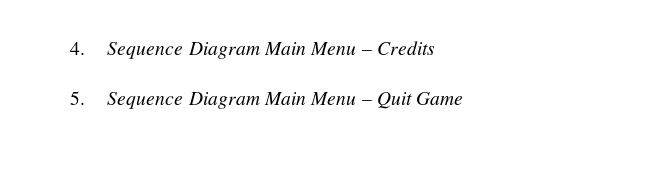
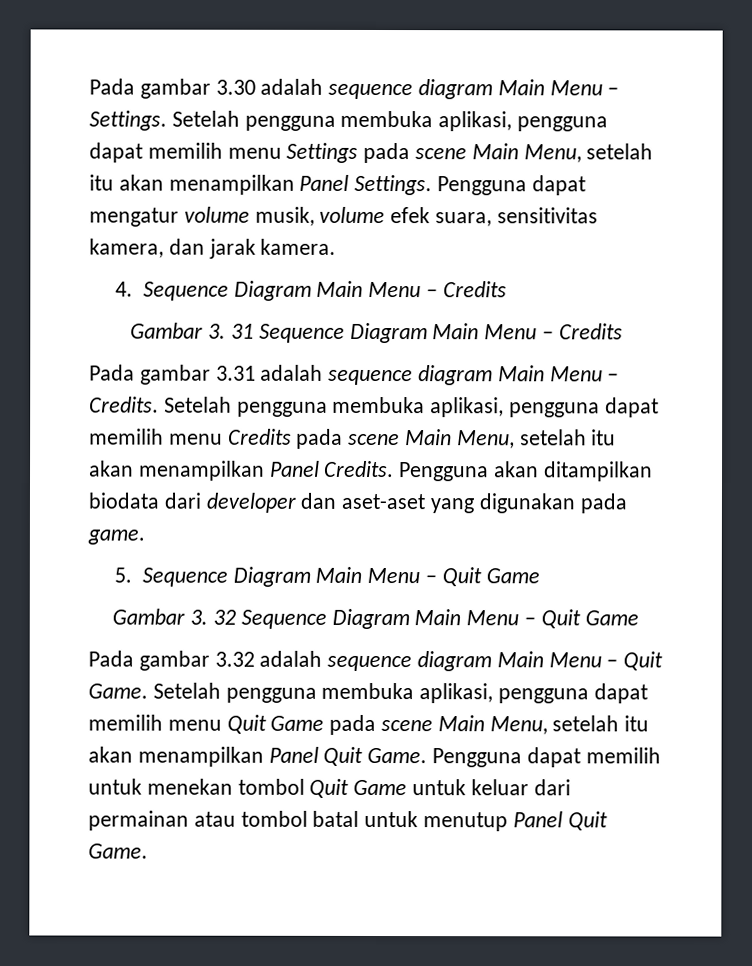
(69, 48) none -> [89,78,620,100] [89,110,609,132] [89,142,654,164] [89,174,586,196] [89,206,598,227] [89,238,337,259] Pada gambar 3.30 adalah sequence diagram Main Menu – Settings. Setelah pengguna membuka aplikasi, pengguna dapat memilih menu Settings pada scene Main Menu, setelah itu akan menampilkan Panel Settings. Pengguna dapat mengatur volume musik, volume efek suara, sensitivitas kamera, dan jarak kamera. //
(435, 48) none -> [130,322,623,344] [89,364,620,386] [89,396,659,418] [89,428,617,449] [89,460,653,482] [88,492,627,514] [87,529,145,545] // Gambar 3. 31 Sequence Diagram Main Menu – Credits // Pada gambar 3.31 adalah sequence diagram Main Menu – Credits. Setelah pengguna membuka aplikasi, pengguna dapat memilih menu Credits pada scene Main Menu, setelah itu akan menampilkan Panel Credits. Pengguna akan ditampilkan biodata dari developer dan aset-aset yang digunakan pada game.
(464, 98) none -> [112,608,639,630] [88,650,664,672] [88,682,648,704] [88,714,650,736] [88,746,661,768] [88,778,571,798] [88,810,608,832] [88,843,148,859] // Gambar 3. 32 Sequence Diagram Main Menu – Quit Game // Pada gambar 3.32 adalah sequence diagram Main Menu – Quit Game. Setelah pengguna membuka aplikasi, pengguna dapat memilih menu Quit Game pada scene Main Menu, setelah itu akan menampilkan Panel Quit Game. Pengguna dapat memilih untuk menekan tombol Quit Game untuk keluar dari permainan atau tombol batal untuk menutup Panel Quit Game.

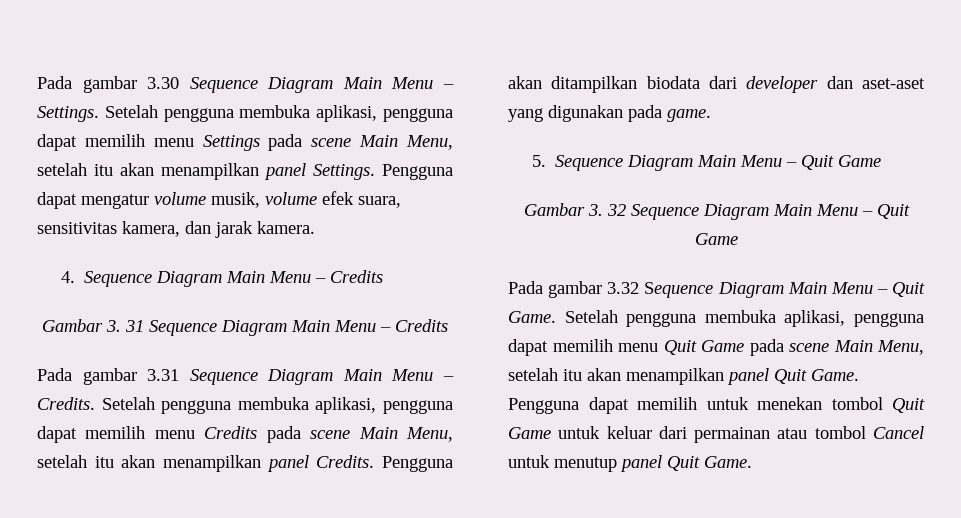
[260,78,494,100] adalah sequence diagram -> [189,77,334,93] Sequence Diagram
[299,174,350,191] Panel -> [264,163,306,180] panel
[260,364,494,386] adalah sequence diagram -> [189,369,334,385] Sequence Diagram
[269,460,320,477] Panel -> [266,455,309,472] panel
[259,650,493,672] adalah sequence diagram -> [644,282,784,298] Sequence Diagram
[268,746,319,763] Panel -> [727,368,769,385] panel
[312,810,360,827] batal -> [873,426,924,439] Cancel
[512,811,563,828] Panel -> [620,455,662,472] panel

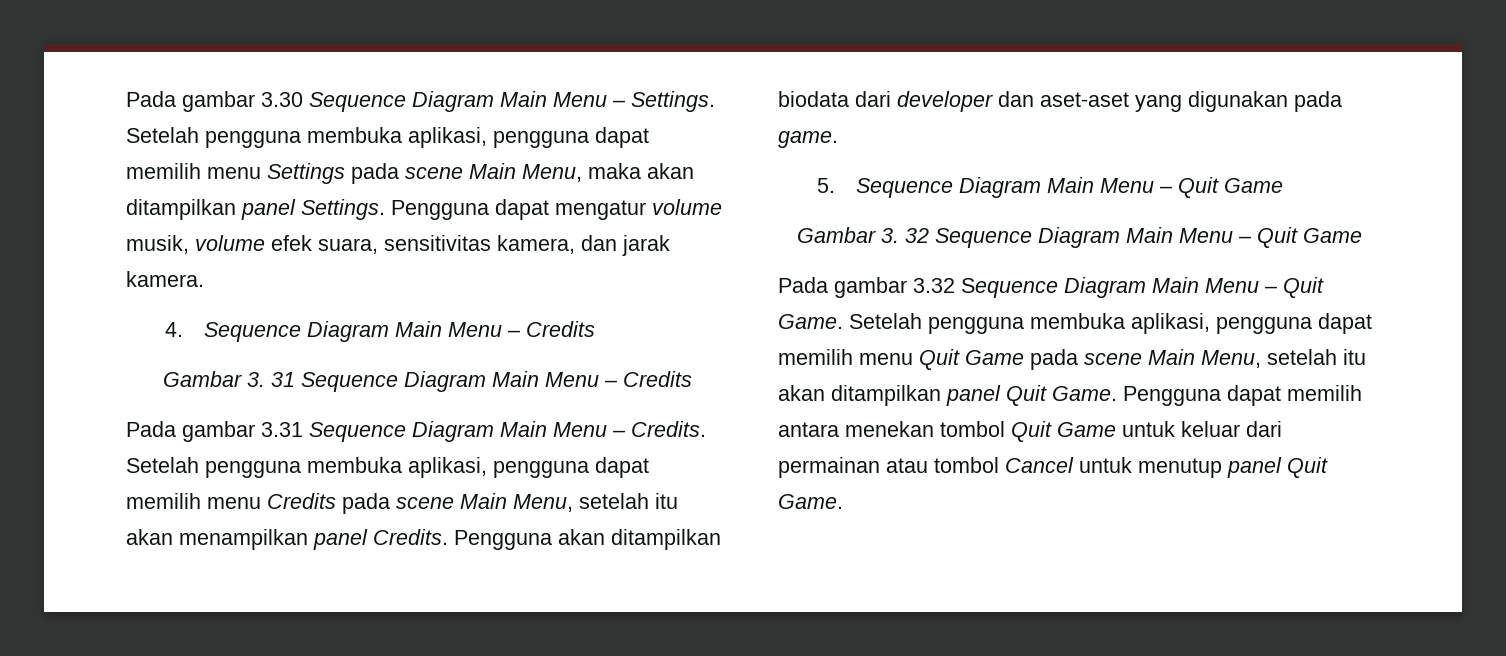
[37,163,259,180] setelah itu akan menampilkan -> [588,163,694,179] [126,199,236,220] maka akan ditampilkan
[626,368,724,385] menampilkan -> [831,385,941,406] ditampilkan
[706,397,749,410] untuk -> [778,422,839,437] antara

